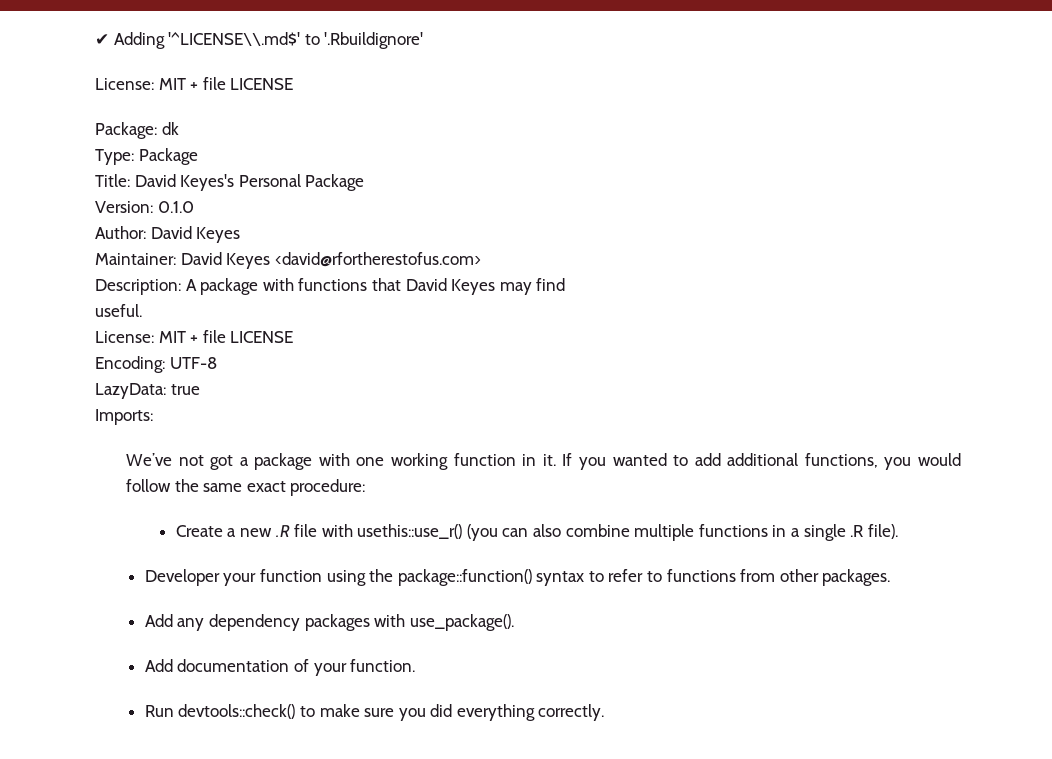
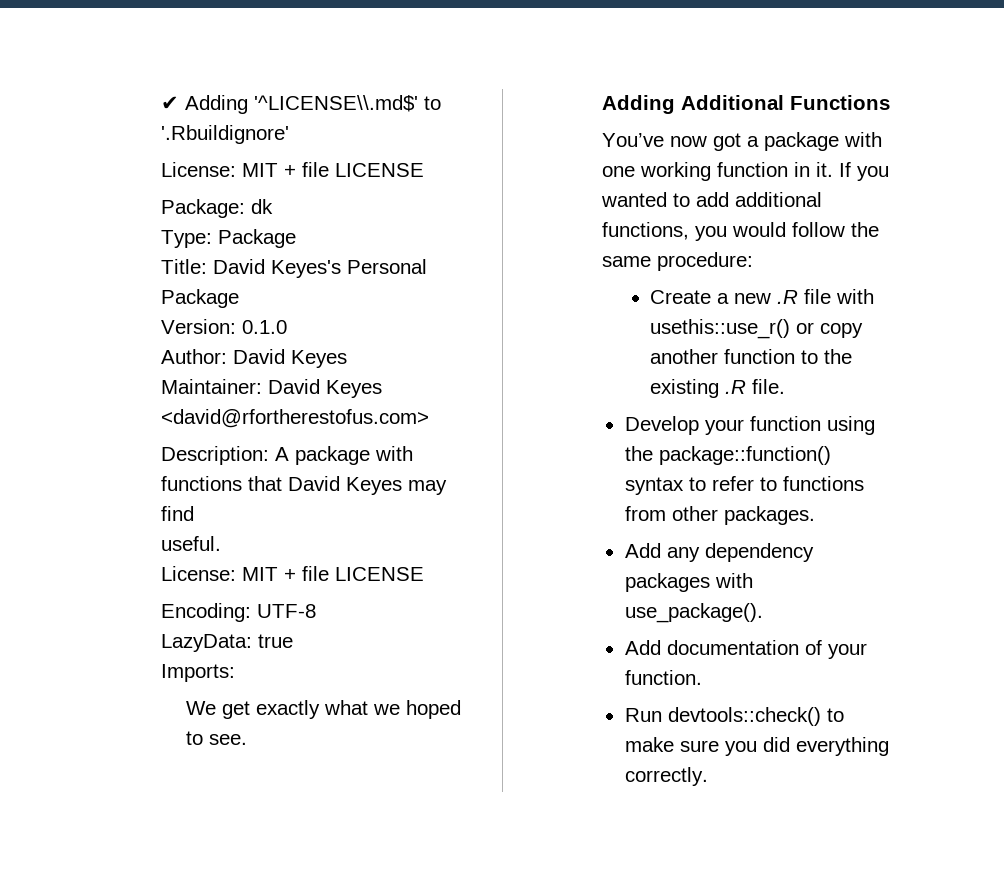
[126,453,204,466] We’ve not -> [186,700,462,719] [186,731,248,745] [602,95,891,114] [602,133,708,147] We get exactly what we hoped to see. // Adding Additional Functions // You’ve now
[246,481,286,492] exact -> (652, 261) none
[466,524,898,541] [144,569,220,586] (you can also combine multiple functions in a single .R file). // Developer -> [796,322,864,338] [650,349,853,364] [650,379,786,398] [624,416,699,435] or copy another function to the existing .R file. // Develop

